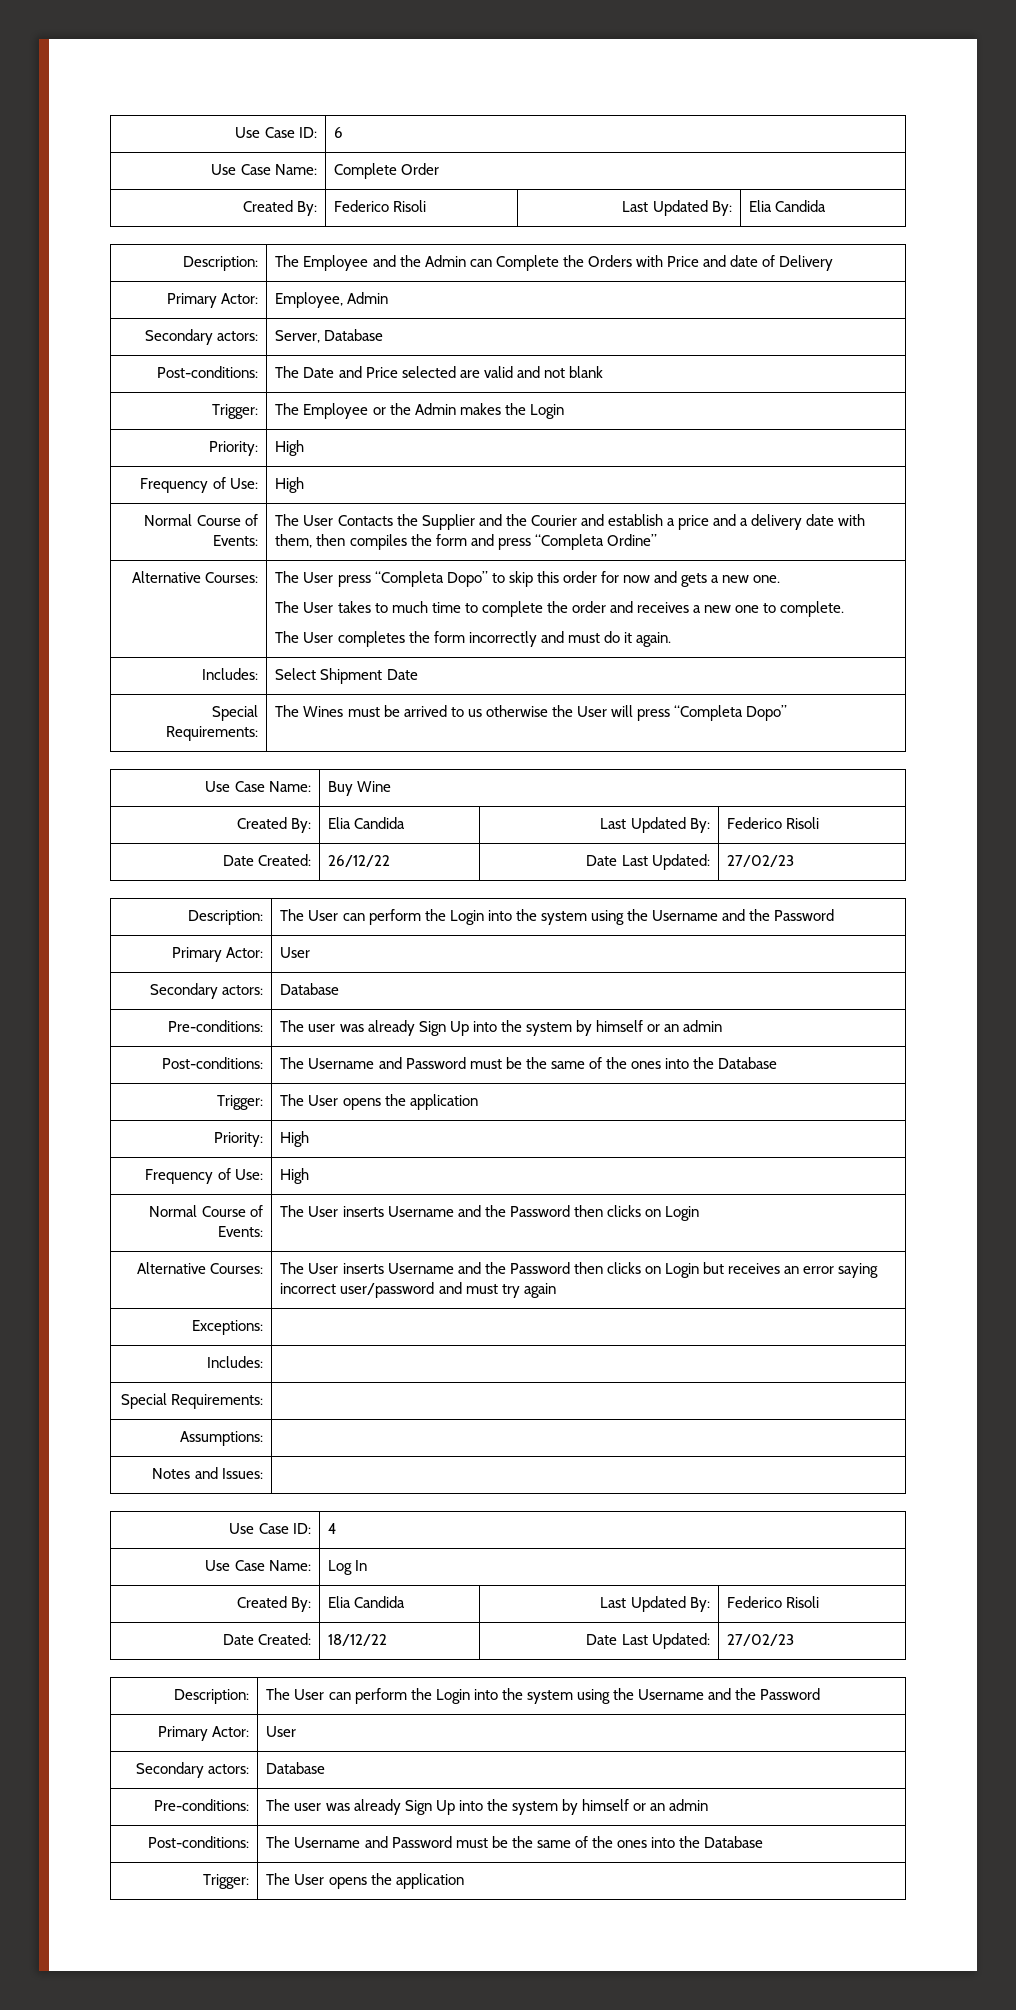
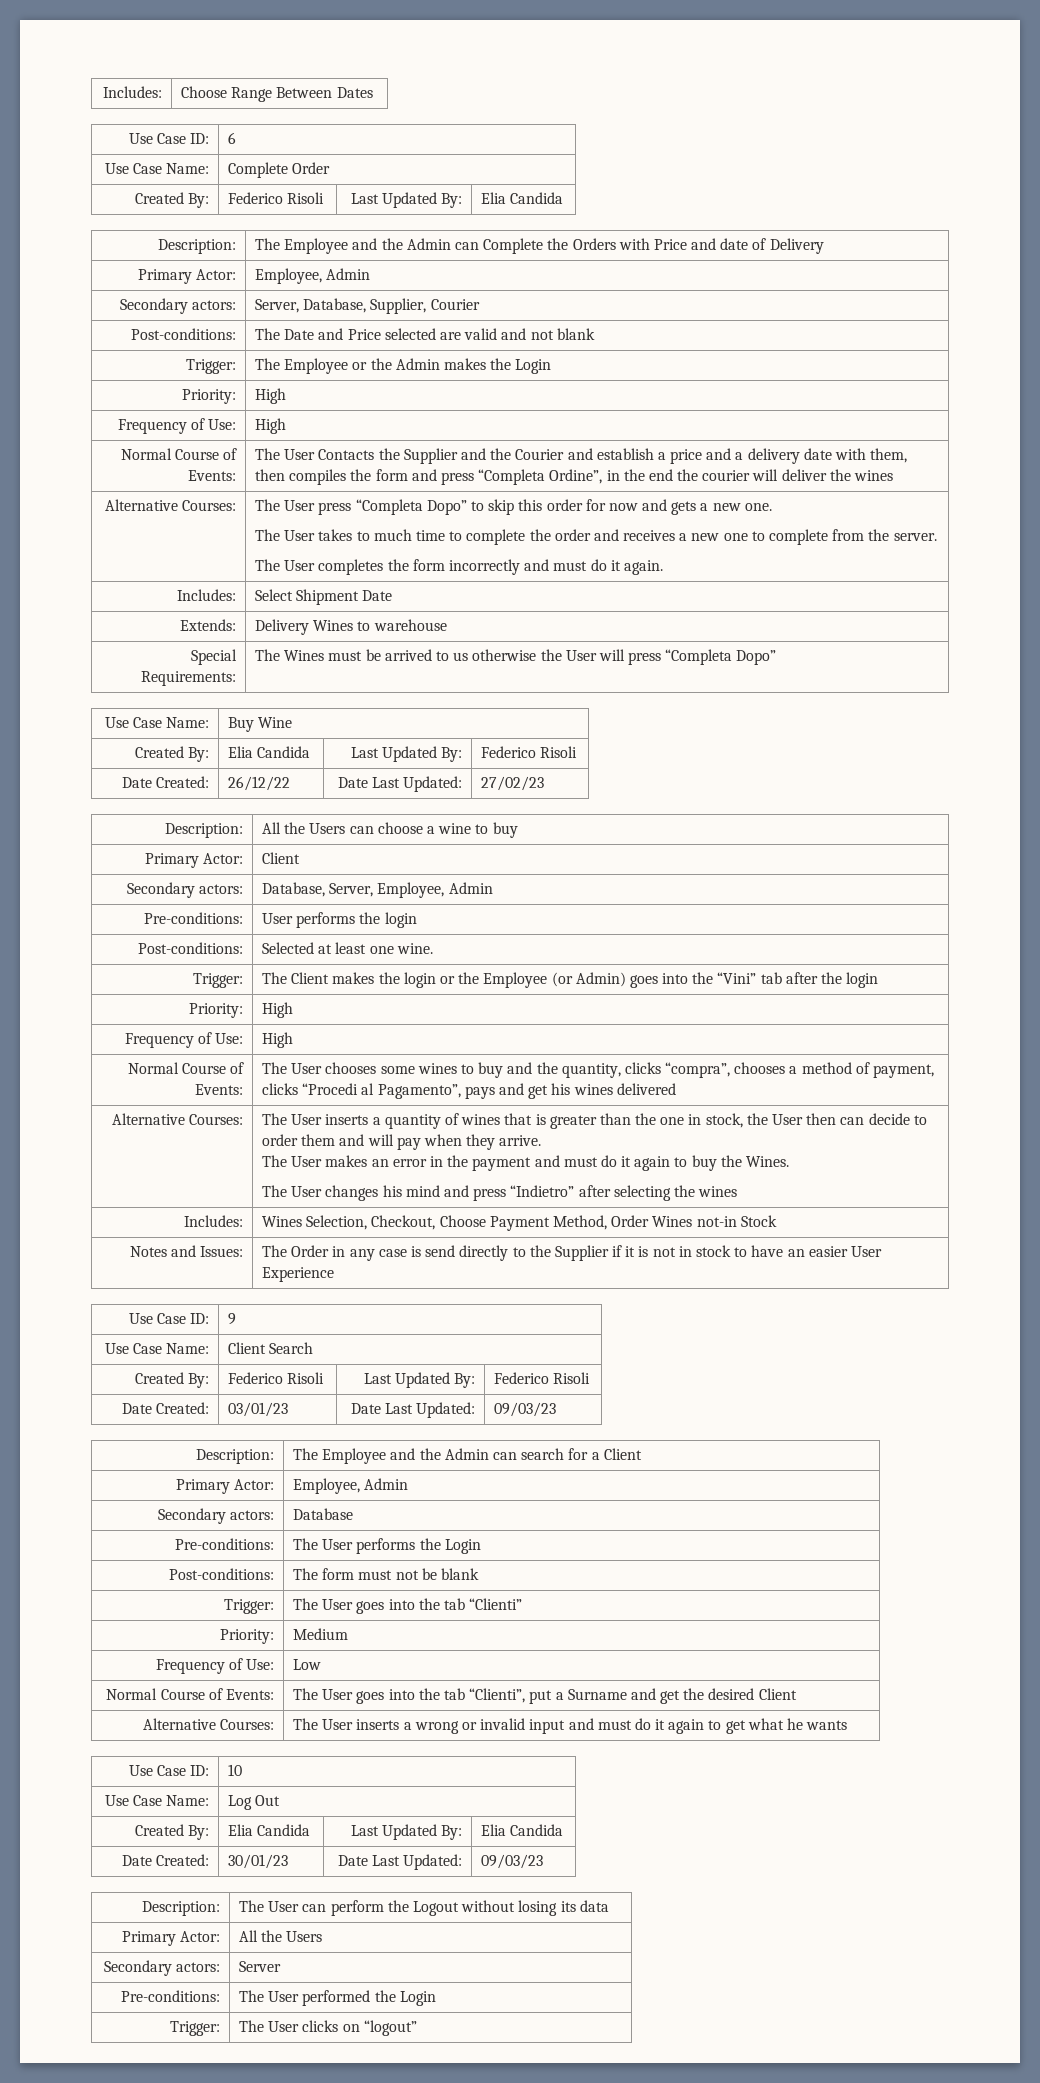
(235, 132) none -> [102,86,162,98] [181,86,373,102] Includes: | Choose Range Between Dates //
[324,329,384,341] Database -> [303,298,480,314] Database, Supplier, Courier
[606,534,657,546] Ordine” -> [549,469,893,484] Ordine”, in the end the courier will deliver the wines
[780,601,845,617] complete. -> [768,529,937,545] complete from the server.
(418, 674) none -> [179,619,236,631] [255,619,447,635] // Extends: | Delivery Wines to warehouse
[280,909,835,925] [171,947,263,962] [280,947,311,958] [149,983,263,999] [280,983,340,995] [167,1020,263,1032] [280,1020,723,1036] [161,1057,263,1069] [280,1057,778,1069] [216,1095,263,1110] [280,1094,478,1110] The User can perform the Login into the system using the Username and the Password // Primary Actor: | User // Secondary actors: | Database // Pre-conditions: | The user was already Sign Up into the system by himself or an admin // Post-conditions: | The Username and Password must be the same of the ones into the Database // Trigger: | The User opens the application -> [262,822,518,838] [144,853,243,868] [262,852,301,864] [126,882,243,898] [262,882,493,898] [143,912,243,924] [262,912,417,928] [137,942,243,954] [262,942,433,954] [192,973,243,988] [262,972,879,988] All the Users can choose a wine to buy // Primary Actor: | Client // Secondary actors: | Database, Server, Employee, Admin // Pre-conditions: | User performs the login // Post-conditions: | Selected at least one wine. // Trigger: | The Client makes the login or the Employee (or Admin) goes into the “Vini” tab after the login
[342,1205,699,1221] [136,1262,263,1274] [280,1262,879,1278] [280,1282,556,1298] [191,1320,263,1335] [206,1356,263,1368] [120,1393,263,1409] [179,1431,263,1446] [152,1467,263,1479] [229,1523,311,1534] [328,1523,337,1534] inserts Username and the Password then clicks on Login // Alternative Courses: | The User inserts Username and the Password then clicks on Login but receives an error saying incorrect user/password and must try again // Exceptions: | // Includes: | // Special Requirements: | // Assumptions: | // Notes and Issues: | // Use Case ID: | 4 -> [325,1062,934,1078] [262,1083,676,1099] [111,1113,243,1125] [262,1113,927,1129] [262,1134,542,1150] [262,1155,789,1171] [262,1185,738,1201] [183,1215,243,1227] [262,1215,777,1231] [129,1245,243,1257] [262,1245,882,1261] [262,1267,335,1282] [128,1313,209,1324] [228,1313,237,1325] [104,1343,209,1354] [228,1342,314,1354] [134,1372,209,1388] [228,1372,325,1384] [363,1372,475,1388] [494,1372,591,1384] [121,1402,209,1414] [228,1402,289,1417] [350,1402,475,1418] [494,1402,557,1417] [195,1449,274,1464] [293,1448,642,1464] [175,1479,274,1494] [293,1478,409,1494] [157,1508,274,1524] [293,1508,354,1520] [174,1538,274,1550] [293,1538,481,1554] [168,1568,274,1580] [293,1568,479,1580] [223,1599,274,1614] [293,1598,523,1614] [219,1629,274,1644] [293,1628,349,1640] [155,1658,274,1674] [293,1659,322,1670] [106,1688,274,1700] [293,1688,797,1704] [142,1718,274,1730] [293,1718,848,1734] [128,1765,209,1776] [228,1764,243,1776] chooses some wines to buy and the quantity, clicks “compra”, chooses a method of payment, clicks “Procedi al Pagamento”, pays and get his wines delivered // Alternative Courses: | The User inserts a quantity of wines that is greater than the one in stock, the User then can decide to order them and will pay when they arrive. // The User makes an error in the payment and must do it again to buy the Wines. // The User changes his mind and press “Indietro” after selecting the wines // Includes: | Wines Selection, Checkout, Choose Payment Method, Order Wines not-in Stock // Notes and Issues: | The Order in any case is send directly to the Supplier if it is not in stock to have an easier User Experience // Use Case ID: | 9 // Use Case Name: | Client Search // Created By: | Federico Risoli | Last Updated By: | Federico Risoli // Date Created: | 03/01/23 | Date Last Updated: | 09/03/23 // Description: | The Employee and the Admin can search for a Client // Primary Actor: | Employee, Admin // Secondary actors: | Database // Pre-conditions: | The User performs the Login // Post-conditions: | The form must not be blank // Trigger: | The User goes into the tab “Clienti” // Priority: | Medium // Frequency of Use: | Low // Normal Course of Events: | The User goes into the tab “Clienti”, put a Surname and get the desired Client // Alternative Courses: | The User inserts a wrong or invalid input and must do it again to get what he wants // Use Case ID: | 10
[355,1560,368,1571] [236,1596,311,1612] [328,1596,406,1608] [600,1596,710,1612] [727,1596,820,1608] [222,1633,311,1645] [328,1634,388,1646] [586,1633,710,1649] [727,1634,795,1646] [173,1689,249,1704] [266,1688,821,1704] [157,1726,249,1741] [266,1726,297,1737] [135,1762,249,1778] [266,1762,326,1774] [153,1799,249,1811] [266,1799,709,1815] [147,1836,249,1848] [266,1836,764,1848] [202,1874,249,1889] [266,1873,464,1889] In // Created By: | Elia Candida | Last Updated By: | Federico Risoli // Date Created: | 18/12/22 | Date Last Updated: | 27/02/23 // Description: | The User can perform the Login into the system using the Username and the Password // Primary Actor: | User // Secondary actors: | Database // Pre-conditions: | The user was already Sign Up into the system by himself or an admin // Post-conditions: | The Username and Password must be the same of the ones into the Database // Trigger: | The User opens the application -> [255,1795,281,1806] [134,1824,209,1840] [228,1824,311,1836] [350,1824,462,1840] [481,1824,564,1836] [121,1854,209,1866] [228,1854,289,1869] [337,1854,462,1870] [481,1854,544,1869] [141,1901,220,1916] [239,1900,609,1916] [121,1931,220,1946] [239,1930,323,1942] [103,1960,220,1976] [239,1961,282,1972] [120,1990,220,2002] [239,1990,436,2006] [169,2021,220,2036] [239,2020,417,2036] Out // Created By: | Elia Candida | Last Updated By: | Elia Candida // Date Created: | 30/01/23 | Date Last Updated: | 09/03/23 // Description: | The User can perform the Logout without losing its data // Primary Actor: | All the Users // Secondary actors: | Server // Pre-conditions: | The User performed the Login // Trigger: | The User clicks on “logout”

